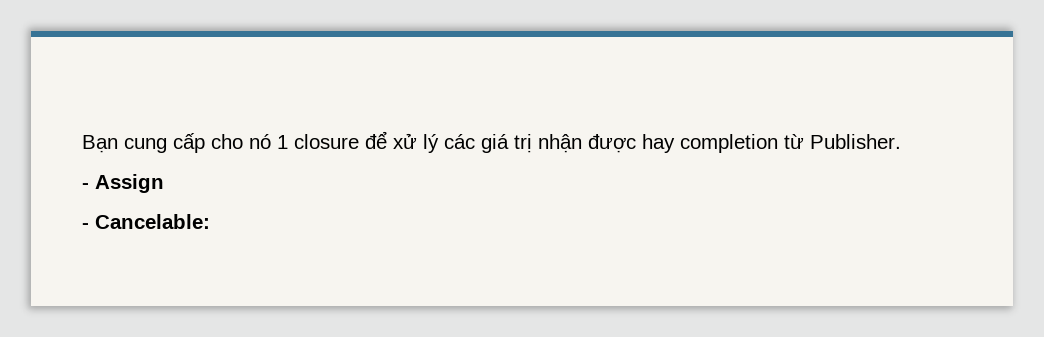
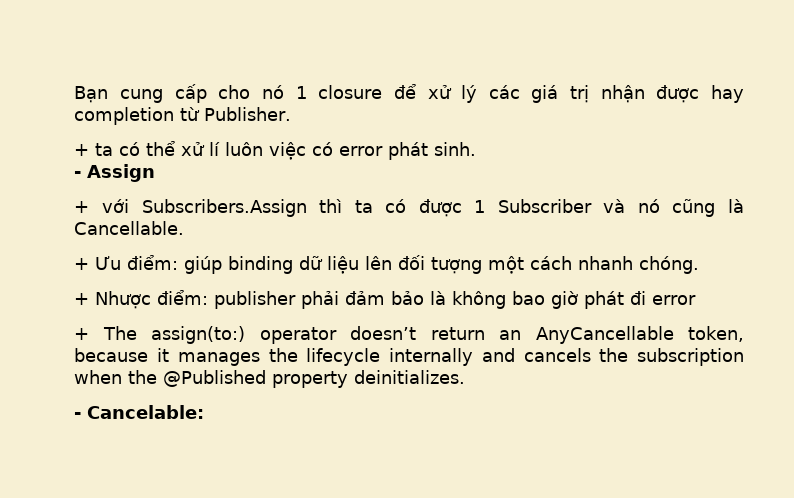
[82,174,165,193] - Assign -> [74,141,477,160] [74,164,156,182] [74,199,745,217] [74,221,185,235] [74,255,700,274] [74,290,697,309] [74,326,745,344] [74,348,744,366] [74,370,466,388] + ta có thể xử lí luôn việc có error phát sinh. // - Assign // + với Subscribers.Assign thì ta có được 1 Subscriber và nó cũng là Cancellable. // + Ưu điểm: giúp binding dữ liệu lên đối tượng một cách nhanh chóng. // + Nhược điểm: publisher phải đảm bảo là không bao giờ phát đi error // + The assign(to:) operator doesn’t return an AnyCancellable token, because it manages the lifecycle internally and cancels the subscription when the @Published property deinitializes.

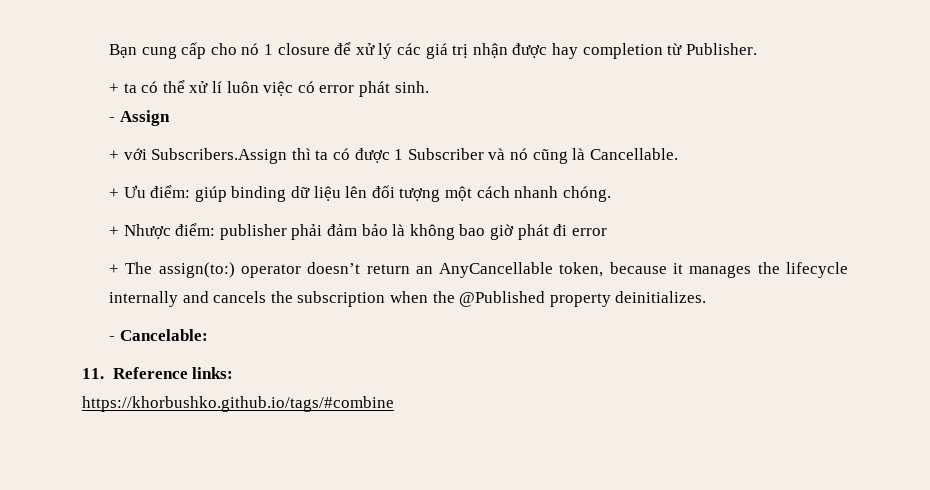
(205, 412) none -> [82,367,234,379] [82,396,394,412] // 11. Reference links: // https://khorbushko.github.io/tags/#combine

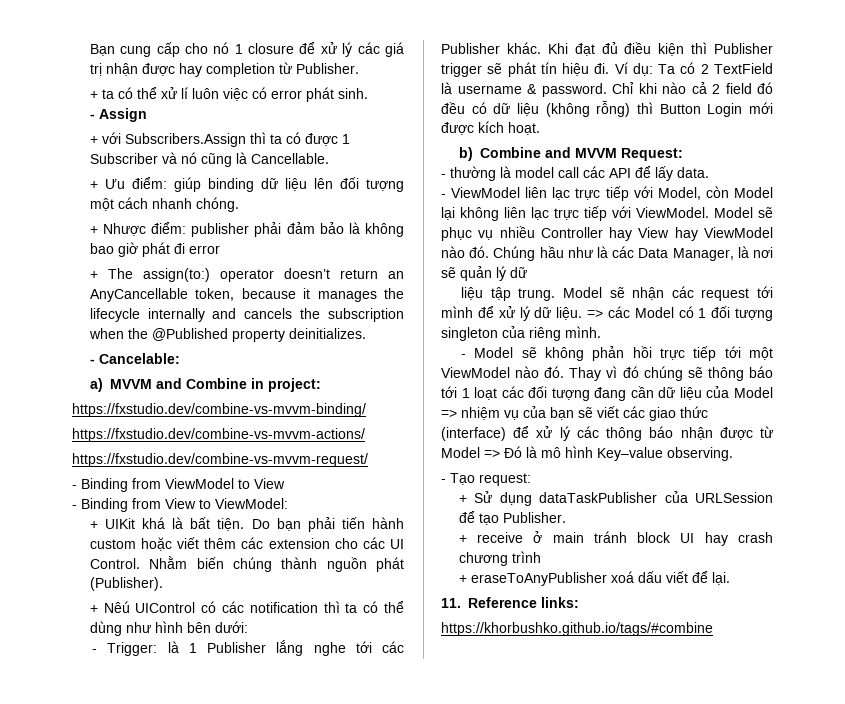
(208, 335) none -> [89,378,321,392] [72,403,366,417] [72,428,365,442] [72,453,368,467] [72,478,285,492] [72,498,288,512] [89,517,404,532] [89,537,405,551] [89,556,404,572] [89,577,163,591] [89,601,404,613] [89,621,248,636] [92,640,404,656] [441,42,773,56] [441,62,773,77] [441,82,773,97] [441,101,773,117] [441,121,540,135] [458,147,683,161] [441,166,709,181] [441,186,773,201] [441,206,773,221] [441,226,773,241] [441,246,773,261] [441,266,527,281] [461,286,773,301] [441,306,773,321] [441,326,601,341] [461,346,773,361] [441,366,773,381] [441,386,773,401] [441,406,708,421] [441,426,773,441] [441,446,733,461] [441,473,531,486] [458,491,773,506] [458,511,566,525] [458,531,773,546] [458,551,541,566] [458,571,730,586] // a) MVVM and Combine in project: // https://fxstudio.dev/combine-vs-mvvm-binding/ // https://fxstudio.dev/combine-vs-mvvm-actions/ // https://fxstudio.dev/combine-vs-mvvm-request/ // - Binding from ViewModel to View // - Binding from View to ViewModel: // + UIKit khá là bất tiện. Do bạn phải tiến hành custom hoặc viết thêm các extension cho các UI Control. Nhằm biến chúng thành nguồn phát (Publisher). // + Nêú UIControl có các notification thì ta có thể dùng như hình bên dưới: // - Trigger: là 1 Publisher lắng nghe tới các Publisher khác. Khi đạt đủ điều kiện thì Publisher trigger sẽ phát tín hiệu đi. Ví dụ: Ta có 2 TextField là username & password. Chỉ khi nào cả 2 field đó đều có dữ liệu (không rỗng) thì Button Login mới được kích hoạt. // b) Combine and MVVM Request: // - thường là model call các API để lấy data. // - ViewModel liên lạc trực tiếp với Model, còn Model lại không liên lạc trực tiếp với ViewModel. Model sẽ phục vụ nhiều Controller hay View hay ViewModel nào đó. Chúng hầu như là các Data Manager, là nơi sẽ quản lý dữ // liệu tập trung. Model sẽ nhận các request tới mình để xử lý dữ liệu. => các Model có 1 đối tượng singleton của riêng mình. // - Model sẽ không phản hồi trực tiếp tới một ViewModel nào đó. Thay vì đó chúng sẽ thông báo tới 1 loạt các đối tượng đang cần dữ liệu của Model => nhiệm vụ của bạn sẽ viết các giao thức (interface) để xử lý các thông báo nhận được từ Model => Đó là mô hình Key–value observing. // - Tạo request: // + Sử dụng dataTaskPublisher của URLSession để tạo Publisher. // + receive ở main tránh block UI hay crash chương trình // + eraseToAnyPublisher xoá dấu viết để lại.

